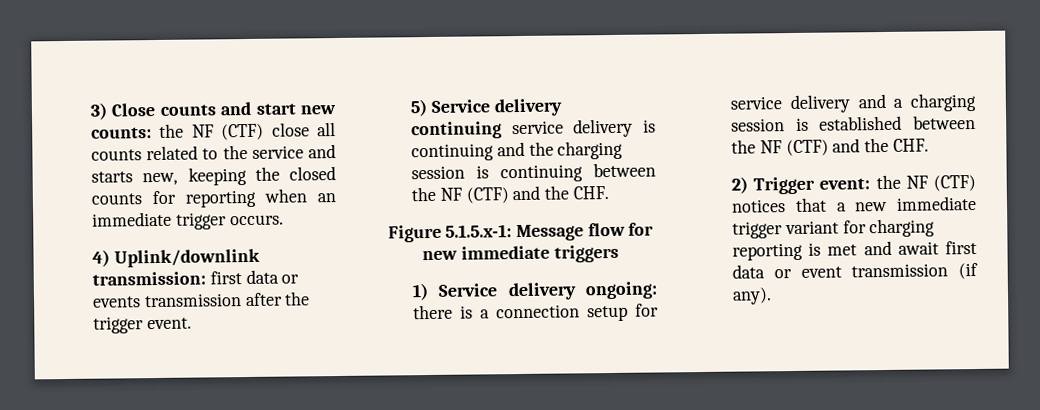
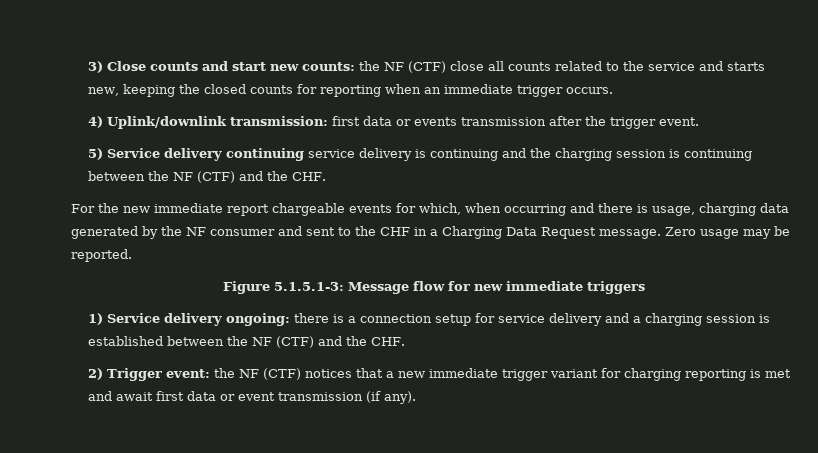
(609, 193) none -> [71,203,789,216] [71,226,790,239] [71,249,132,262] // For the new immediate report chargeable events for which, when occurring and there is usage, charging data generated by the NF consumer and sent to the CHF in a Charging Data Request message. Zero usage may be reported.
[445,224,513,238] 5.1.5.x-1: -> [273,282,344,291] 5.1.5.1-3:

